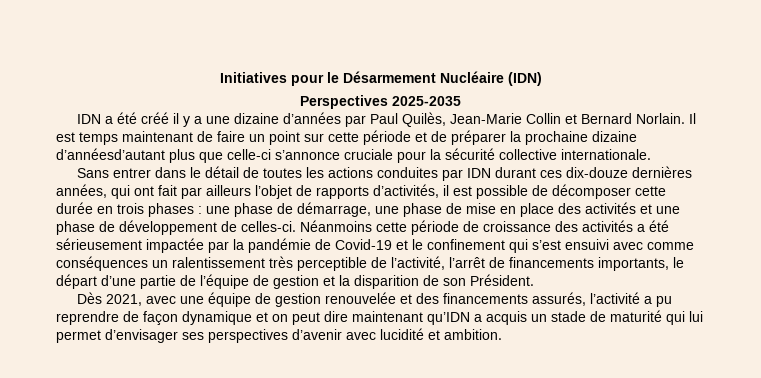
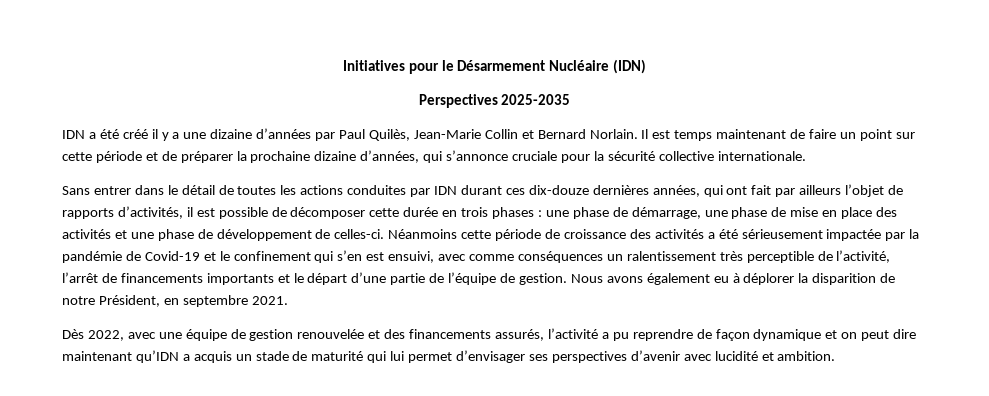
[56,148,271,163] d’annéesd’autant plus que celle-ci -> [360,150,443,163] d’années, qui
[532,239,609,250] s’est ensuivi -> [337,250,435,263] s’en est ensuivi,
[598,257,669,271] importants, -> [206,273,290,285] importants et
[273,274,534,289] gestion et la disparition de son Président. -> [518,273,896,285] [62,295,288,307] gestion. Nous avons également eu à déplorer la disparition de notre Président, en septembre 2021.
[105,294,142,306] 2021, -> [87,330,124,341] 2022,

